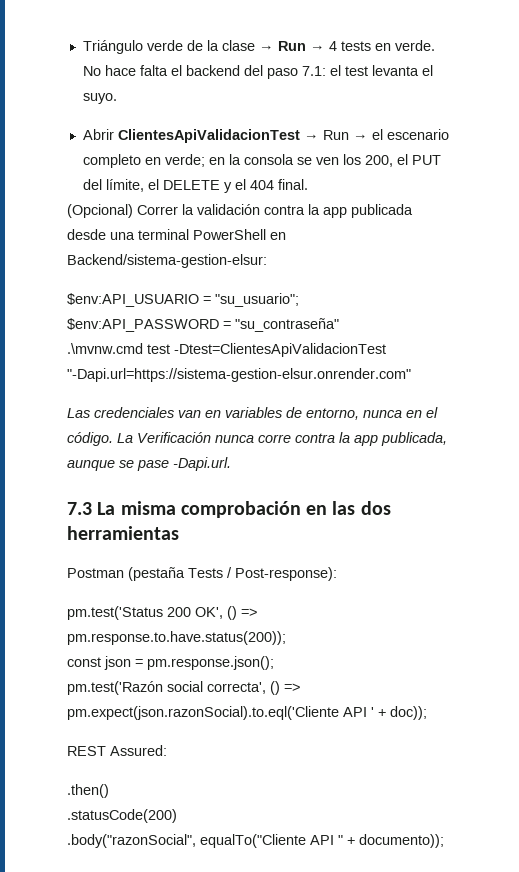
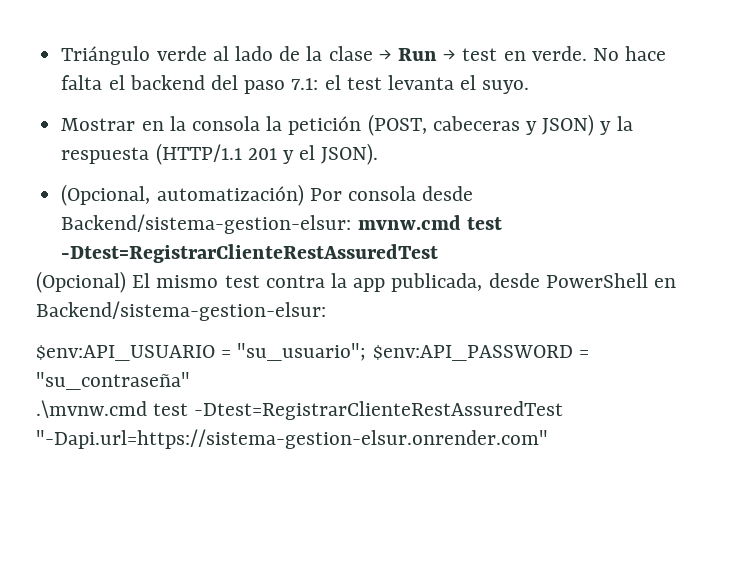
(183, 45) none -> [212,46,273,61] al lado
[328,41,371,51] 4 tests -> [462,48,498,61] test
[82,129,449,143] [82,154,441,168] [82,179,308,193] [67,204,413,218] [67,229,189,240] Abrir ClientesApiValidacionTest → Run → el escenario completo en verde; en la consola se ven los 200, el PUT del límite, el DELETE y el 404 final. // (Opcional) Correr la validación contra la app publicada desde una terminal -> [61,114,633,136] [61,143,379,165] [61,184,474,206] [61,214,502,234] [61,244,439,263] [36,271,540,293] Mostrar en la consola la petición (POST, cabeceras y JSON) y la respuesta (HTTP/1.1 201 y el JSON). // (Opcional, automatización) Por consola desde Backend/sistema-gestion-elsur: mvnw.cmd test -Dtest=RegistrarClienteRestAssuredTest // (Opcional) El mismo test contra la app publicada, desde
[174,343,386,357] -Dtest=ClientesApiValidacionTest -> [194,401,564,420] -Dtest=RegistrarClienteRestAssuredTest
[67,407,438,420] [67,432,447,446] [67,457,231,471] [67,501,391,518] [67,526,179,540] [67,567,337,581] [67,606,257,620] [67,631,286,645] [67,656,274,670] [67,681,300,695] [67,706,427,720] [67,745,167,756] [67,784,109,798] [67,809,177,823] [67,834,444,848] // Las credenciales van en variables de entorno, nunca en el código. La Verificación nunca corre contra la app publicada, aunque se pase -Dapi.url. // 7.3 La misma comprobación en las dos herramientas // Postman (pestaña Tests / Post-response): // pm.test('Status 200 OK', () => pm.response.to.have.status(200)); // const json = pm.response.json(); // pm.test('Razón social correcta', () => pm.expect(json.razonSocial).to.eql('Cliente API ' + doc)); // REST Assured: // .then() // .statusCode(200) // .body("razonSocial", equalTo("Cliente API " + documento)); -> (548, 439) none

